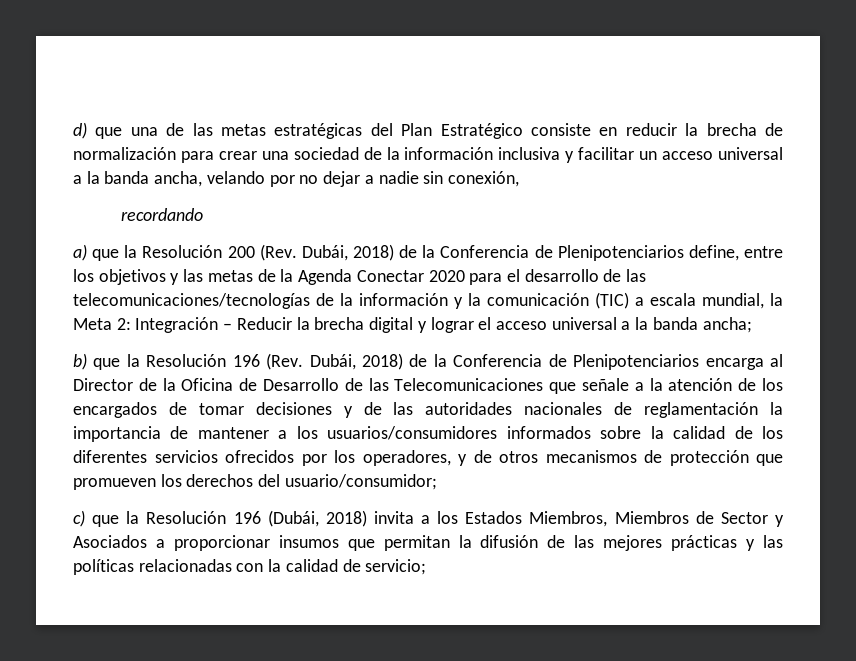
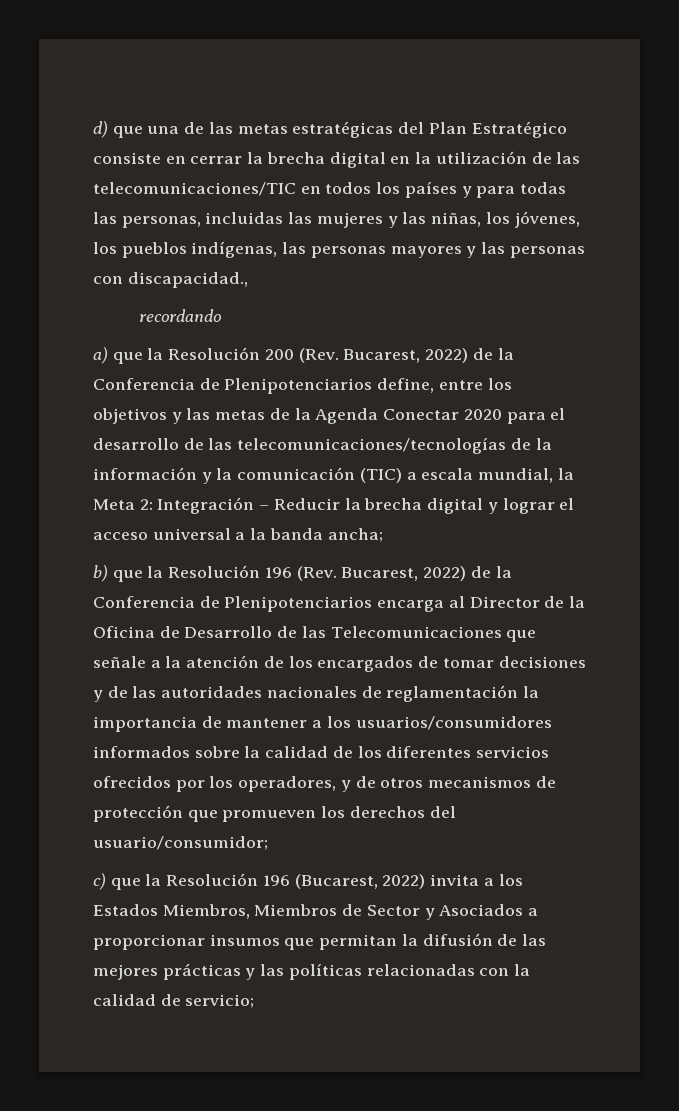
[625,123,783,136] [73,147,783,163] [73,171,519,187] reducir la brecha de normalización para crear una sociedad de la información inclusiva y facilitar un acceso universal a la banda ancha, velando por no dejar a nadie sin conexión, -> [190,151,581,168] [93,181,567,198] [93,211,580,228] [93,241,585,258] [93,272,248,288] cerrar la brecha digital en la utilización de las telecomunicaciones/TIC en todos los países y para todas las personas, incluidas las mujeres y las niñas, los jóvenes, los pueblos indígenas, las personas mayores y las personas con discapacidad.,
[301,244,395,261] Dubái, 2018) -> [343,348,469,363] Bucarest, 2022)
[309,353,404,370] Dubái, 2018) -> [341,566,467,581] Bucarest, 2022)
[267,510,367,527] (Dubái, 2018) -> [294,874,426,889] (Bucarest, 2022)

